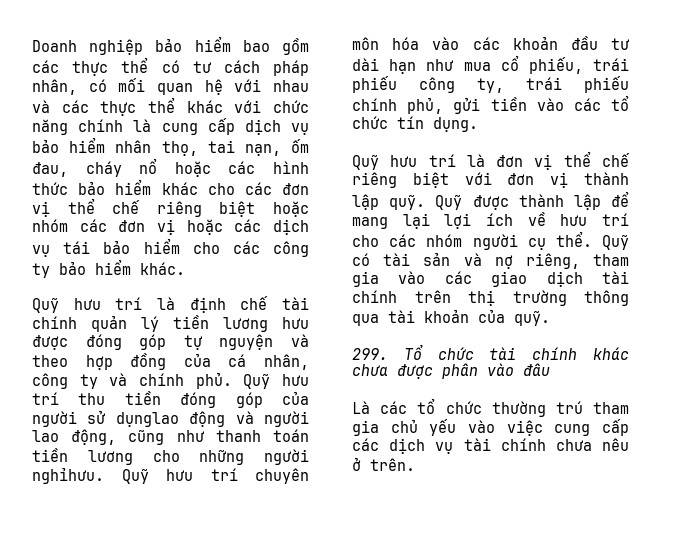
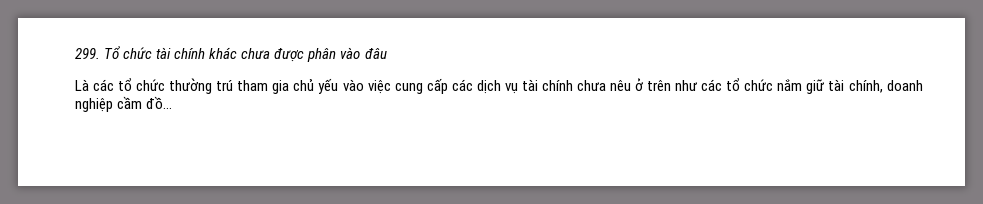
[32,36,309,55] [32,57,309,76] [32,78,309,95] [32,97,309,116] [32,118,309,135] [32,137,309,156] [32,158,309,177] [32,179,309,195] [32,198,309,217] [32,219,309,235] [32,238,309,257] [32,259,185,278] [32,296,309,313] [32,315,309,332] [32,334,309,350] [32,353,309,370] [32,372,309,389] [32,391,309,408] [32,410,309,427] [32,429,309,445] [32,448,309,465] [32,467,309,484] [352,36,629,50] [352,55,629,74] [352,76,629,93] [352,95,629,114] [352,116,478,132] [352,151,630,170] [352,172,629,188] [352,191,629,210] [352,212,629,229] [352,231,629,250] [352,252,629,269] [352,271,629,287] [352,290,629,306] [352,309,550,326] Doanh nghiệp bảo hiểm bao gồm các thực thể có tư cách pháp nhân, có mối quan hệ với nhau và các thực thể khác với chức năng chính là cung cấp dịch vụ bảo hiểm nhân thọ, tai nạn, ốm đau, cháy nổ hoặc các hình thức bảo hiểm khác cho các đơn vị thể chế riêng biệt hoặc nhóm các đơn vị hoặc các dịch vụ tái bảo hiểm cho các công ty bảo hiểm khác. // Quỹ hưu trí là định chế tài chính quản lý tiền lương hưu được đóng góp tự nguyện và theo hợp đồng của cá nhân, công ty và chính phủ. Quỹ hưu trí thu tiền đóng góp của người sử dụnglao động và người lao động, cũng như thanh toán tiền lương cho những người nghỉhưu. Quỹ hưu trí chuyên môn hóa vào các khoản đầu tư dài hạn như mua cổ phiếu, trái phiếu công ty, trái phiếu chính phủ, gửi tiền vào các tổ chức tín dụng. // Quỹ hưu trí là đơn vị thể chế riêng biệt với đơn vị thành lập quỹ. Quỹ được thành lập để mang lại lợi ích về hưu trí cho các nhóm người cụ thể. Quỹ có tài sản và nợ riêng, tham gia vào các giao dịch tài chính trên thị trường thông qua tài khoản của quỹ. // -> (75, 53) none
[370,458,415,471] trên. -> [647,78,923,94] [75,96,173,112] trên như các tổ chức nắm giữ tài chính, doanh nghiệp cầm đồ…

